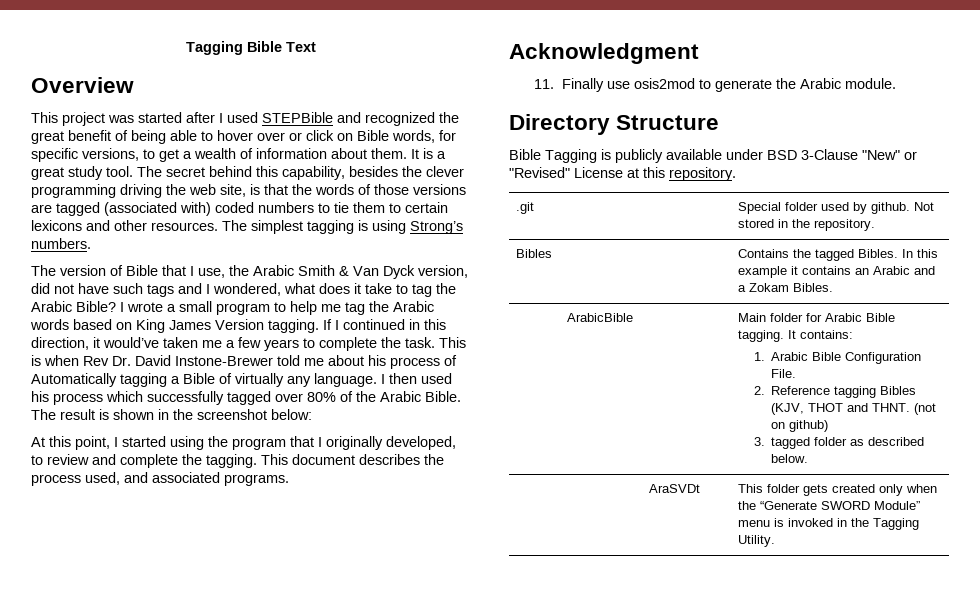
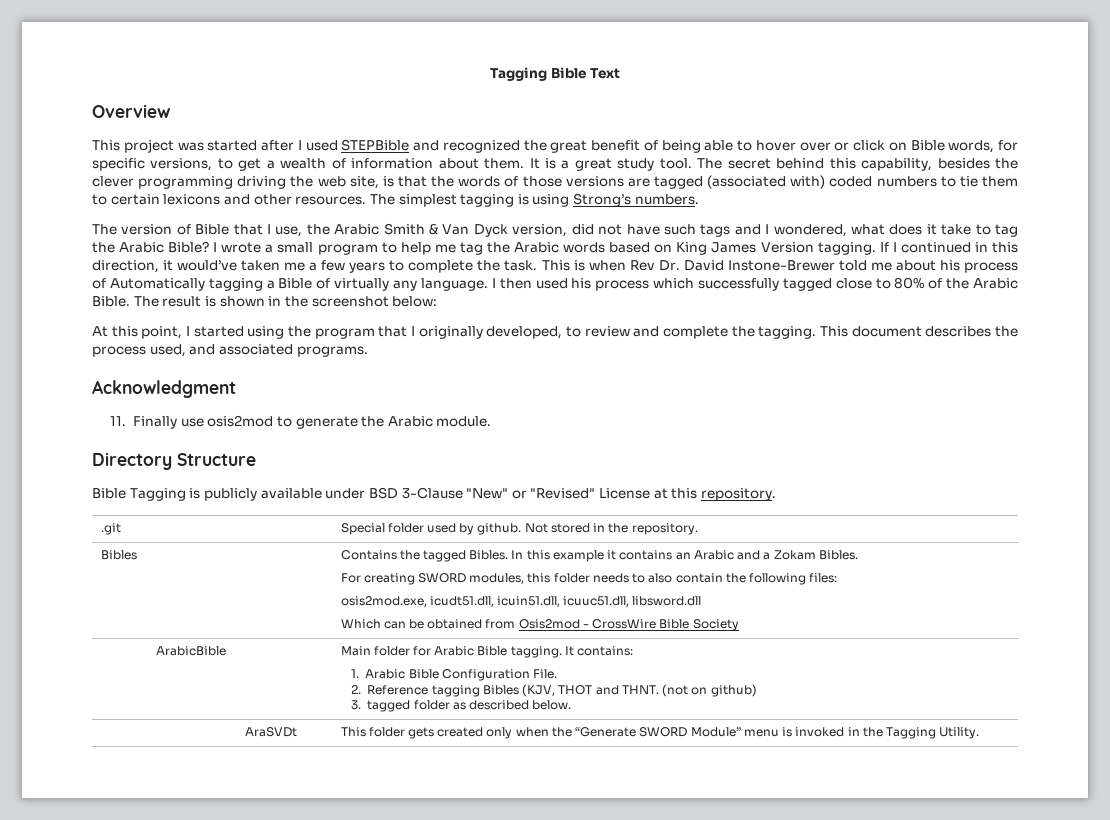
[275,393,303,402] over -> [835,278,891,289] close to
(834, 287) none -> [340,573,838,585] [340,596,702,607] [340,619,739,631] // For creating SWORD modules, this folder needs to also contain the following files: // osis2mod.exe, icudt51.dll, icuin51.dll, icuuc51.dll, libsword.dll // Which can be obtained from Osis2mod - CrossWire Bible Society

